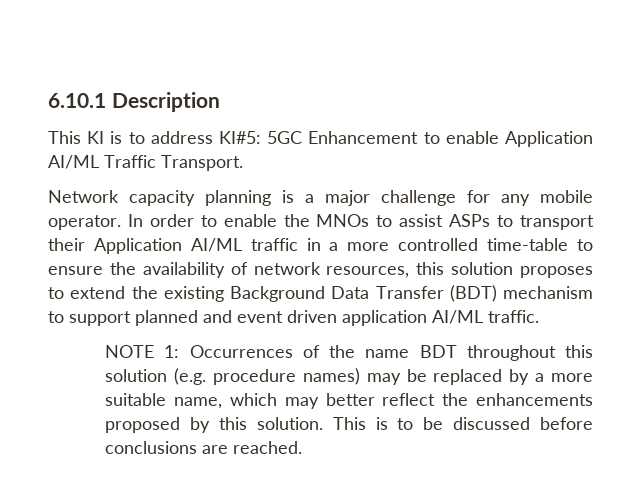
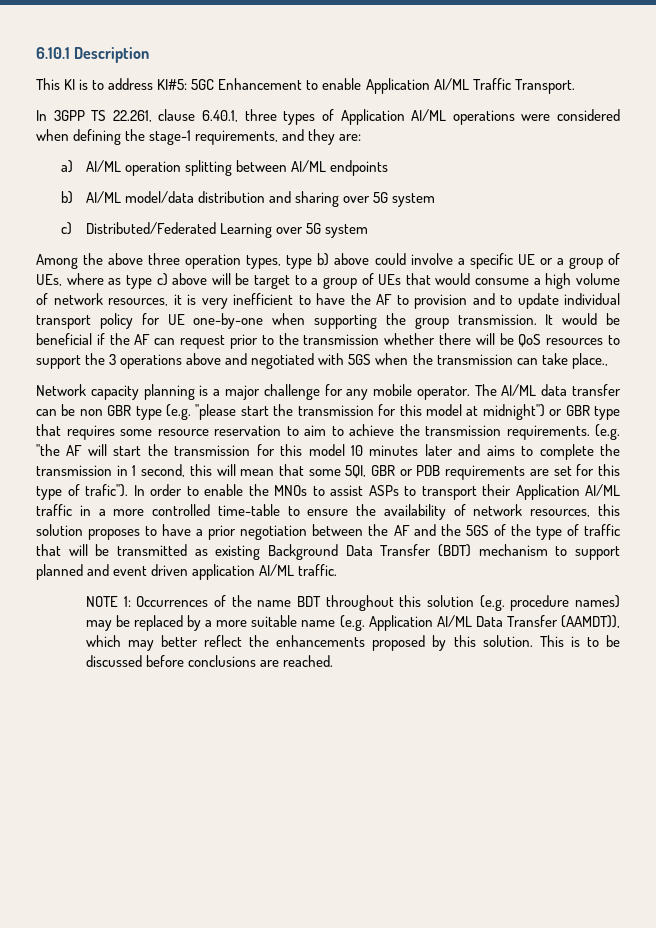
(243, 163) none -> [36,109,621,125] [36,129,362,145] [60,160,389,176] [60,191,436,207] [60,222,369,238] [36,253,620,269] [36,273,621,289] [36,293,620,309] [36,313,620,329] [36,333,620,349] [36,353,608,369] // In 3GPP TS 22.261, clause 6.40.1, three types of Application AI/ML operations were considered when defining the stage-1 requirements, and they are: // a) AI/ML operation splitting between AI/ML endpoints // b) AI/ML model/data distribution and sharing over 5G system // c) Distributed/Federated Learning over 5G system // Among the above three operation types, type b) above could involve a specific UE or a group of UEs, where as type c) above will be target to a group of UEs that would consume a high volume of network resources, it is very inefficient to have the AF to provision and to update individual transport policy for UE one-by-one when supporting the group transmission. It would be beneficial if the AF can request prior to the transmission whether there will be QoS resources to support the 3 operations above and negotiated with 5GS when the transmission can take place.,
(121, 222) none -> [474,384,621,396] [36,404,620,420] [36,424,620,440] [36,444,620,460] [36,464,620,480] [36,484,128,500] The AI/ML data transfer can be non GBR type (e.g. "please start the transmission for this model at midnight") or GBR type that requires some resource reservation to aim to achieve the transmission requirements. (e.g. "the AF will start the transmission for this model 10 minutes later and aims to complete the transmission in 1 second, this will mean that some 5QI, GBR or PDB requirements are set for this type of trafic").
[70,286,158,299] extend the -> [162,524,620,540] [36,544,208,556] have a prior negotiation between the AF and the 5GS of the type of traffic that will be transmitted as
[174,397,223,409] name, -> [301,615,621,631] name (e.g. Application AI/ML Data Transfer (AAMDT)),

